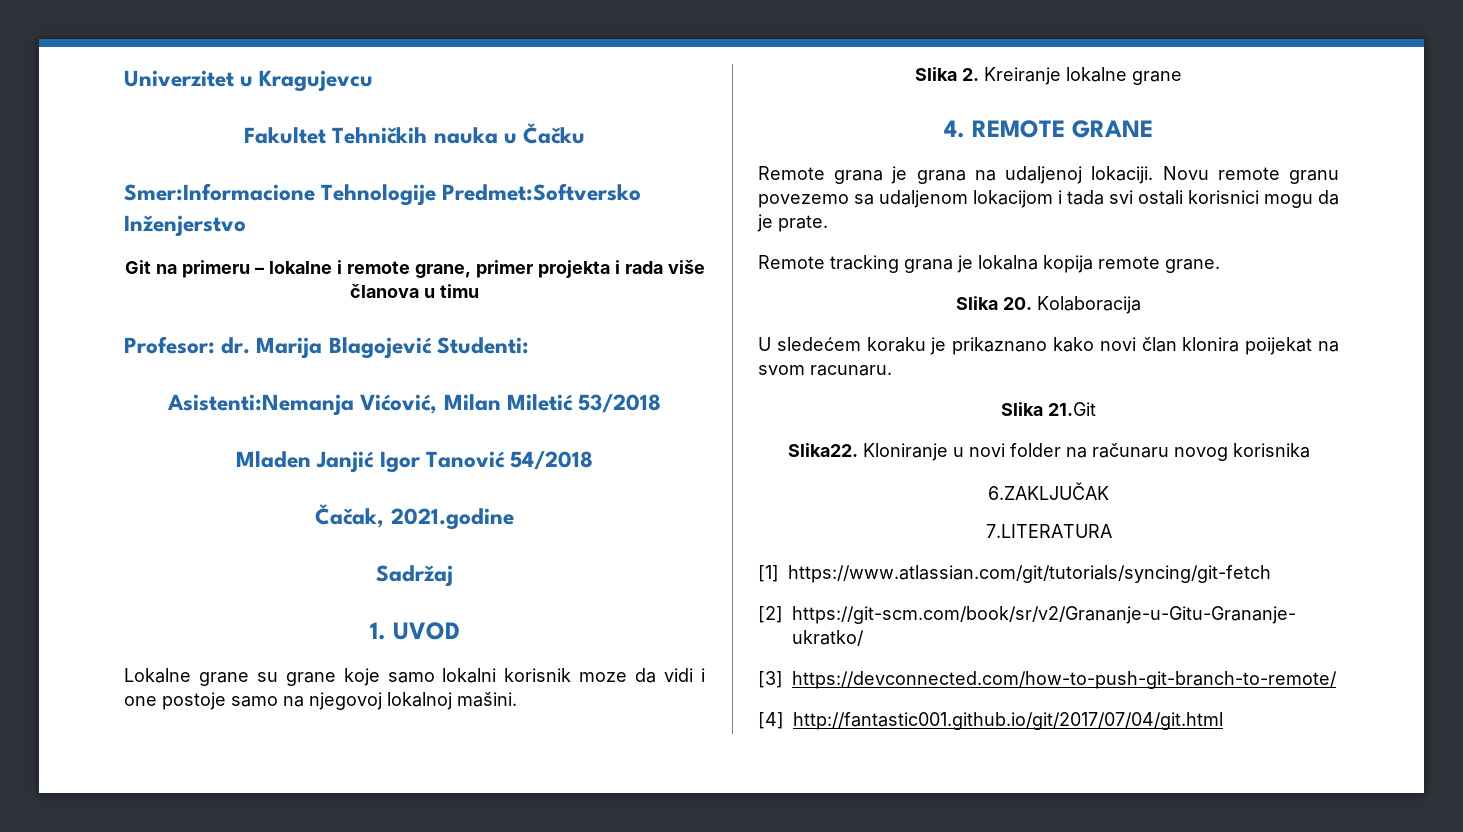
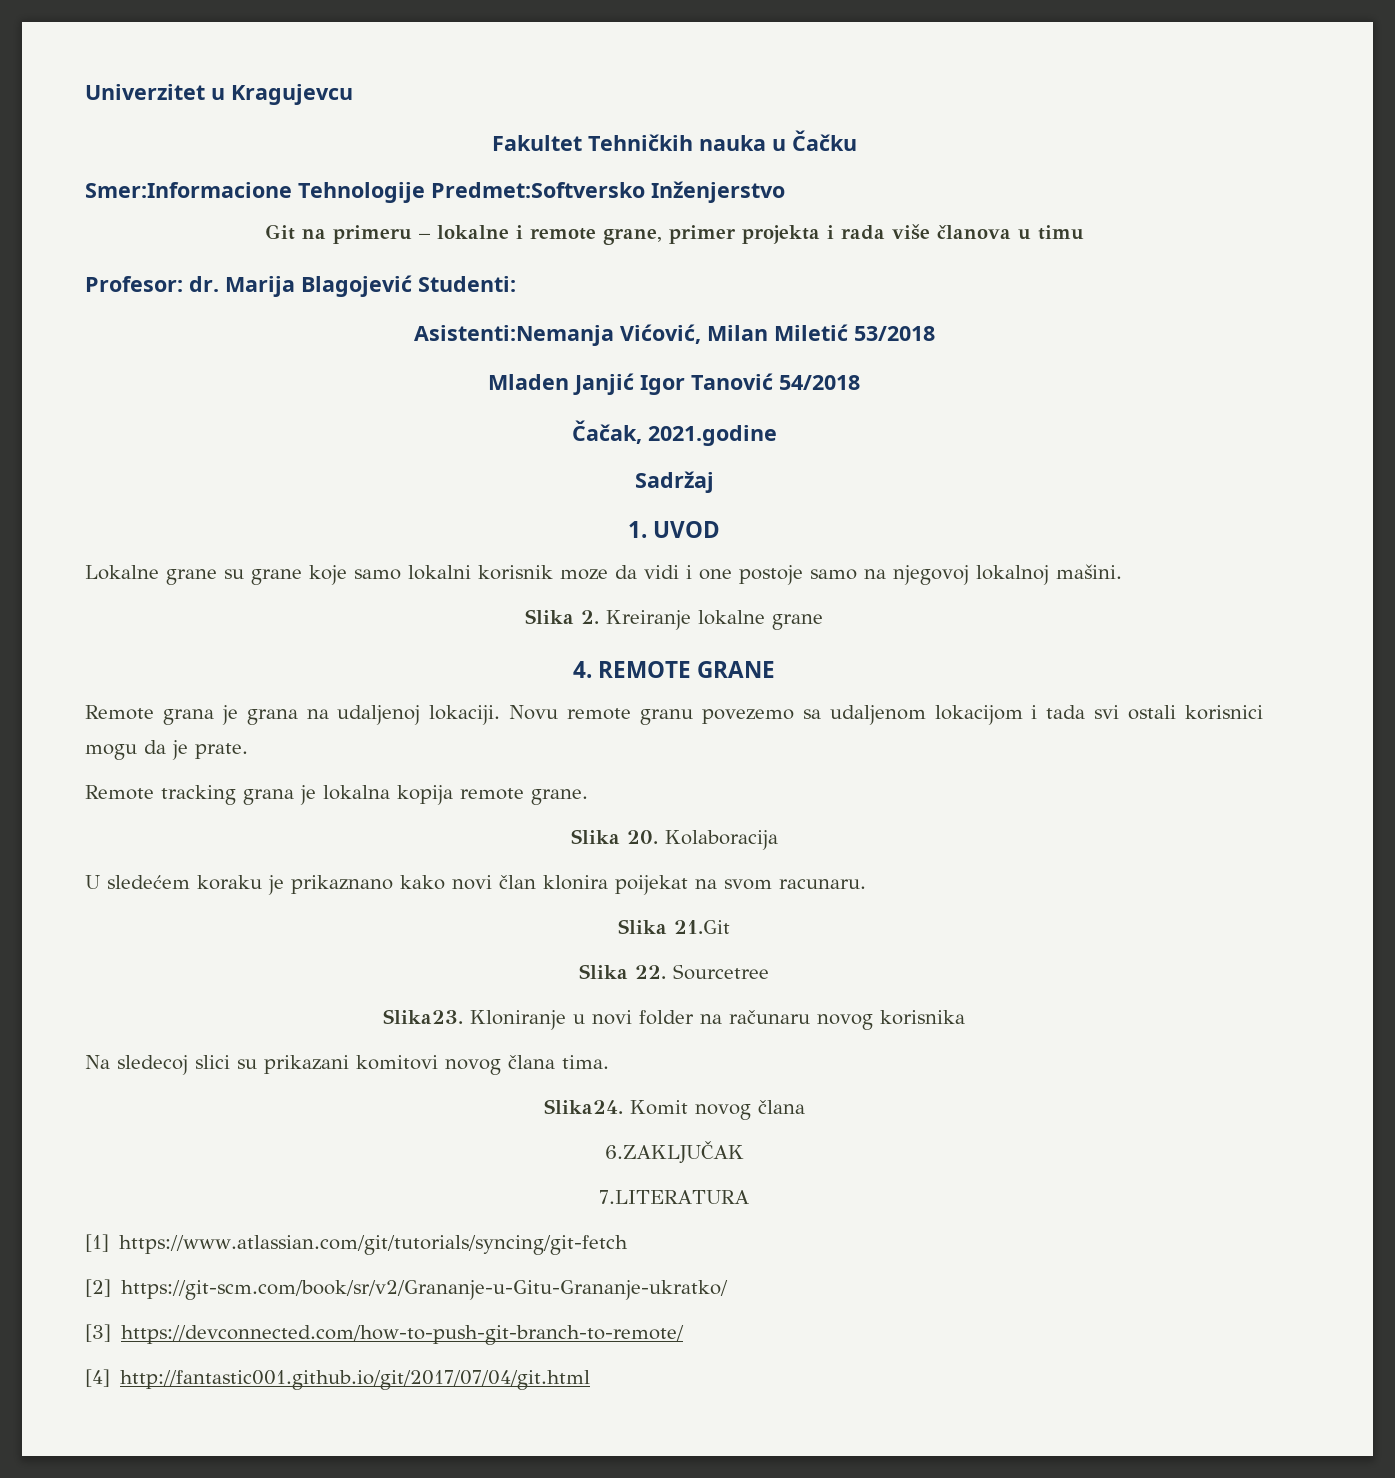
[787,443,858,457] Slika22. -> [579,964,769,980] [383,1009,463,1024] Slika 22. Sourcetree // Slika23.
(1310, 450) none -> [85,1055,609,1075] [543,1099,805,1120] // Na sledecoj slici su prikazani komitovi novog člana tima. // Slika24. Komit novog člana

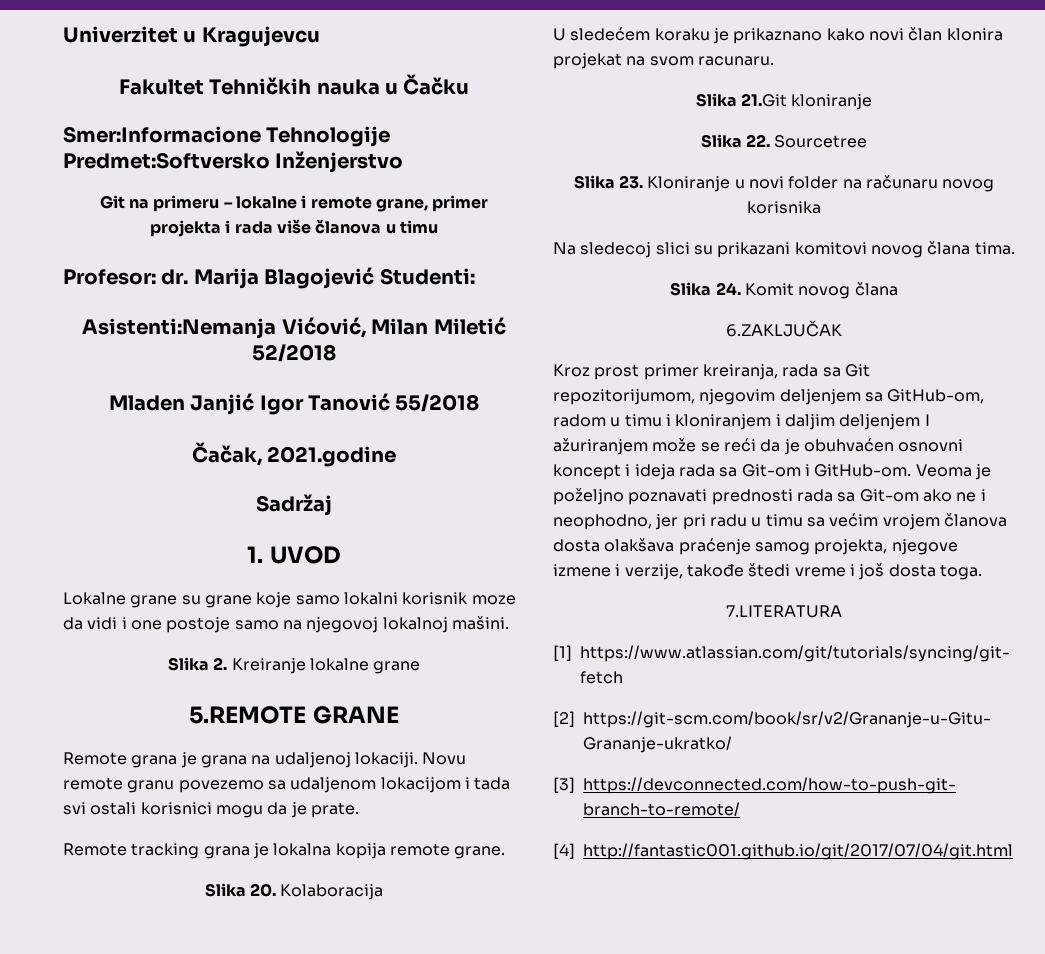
[853,326,935,341] 53/2018 -> [252,344,336,362] 52/2018
[779,375,860,390] 54/2018 -> [395,394,480,412] 55/2018
[572,661,691,678] 4. REMOTE -> [189,706,307,724] 5.REMOTE
[615,875,688,895] poijekat -> [553,53,622,69] projekat
(730, 927) none -> [791,94,873,110] kloniranje
[383,1009,463,1024] Slika23. -> [573,175,644,189] Slika 23.
[543,1099,623,1114] Slika24. -> [670,282,741,296] Slika 24.
(744, 1152) none -> [553,364,870,380] [553,389,985,405] [553,414,930,430] [553,438,964,455] [553,464,991,480] [553,488,986,505] [553,513,1007,530] [553,538,958,555] [553,563,982,580] // Kroz prost primer kreiranja, rada sa Git repozitorijumom, njegovim deljenjem sa GitHub-om, radom u timu i kloniranjem i daljim deljenjem I ažuriranjem može se reći da je obuhvaćen osnovni koncept i ideja rada sa Git-om i GitHub-om. Veoma je poželjno poznavati prednosti rada sa Git-om ako ne i neophodno, jer pri radu u timu sa većim vrojem članova dosta olakšava praćenje samog projekta, njegove izmene i verzije, takođe štedi vreme i još dosta toga.

